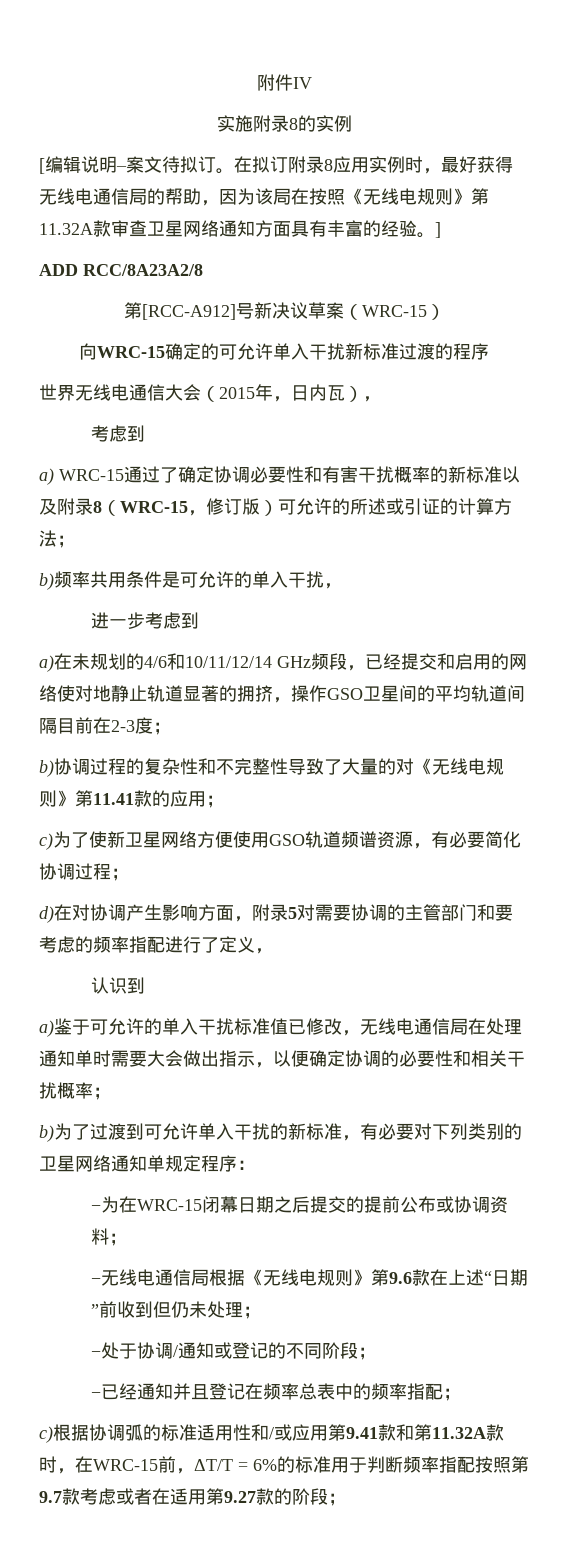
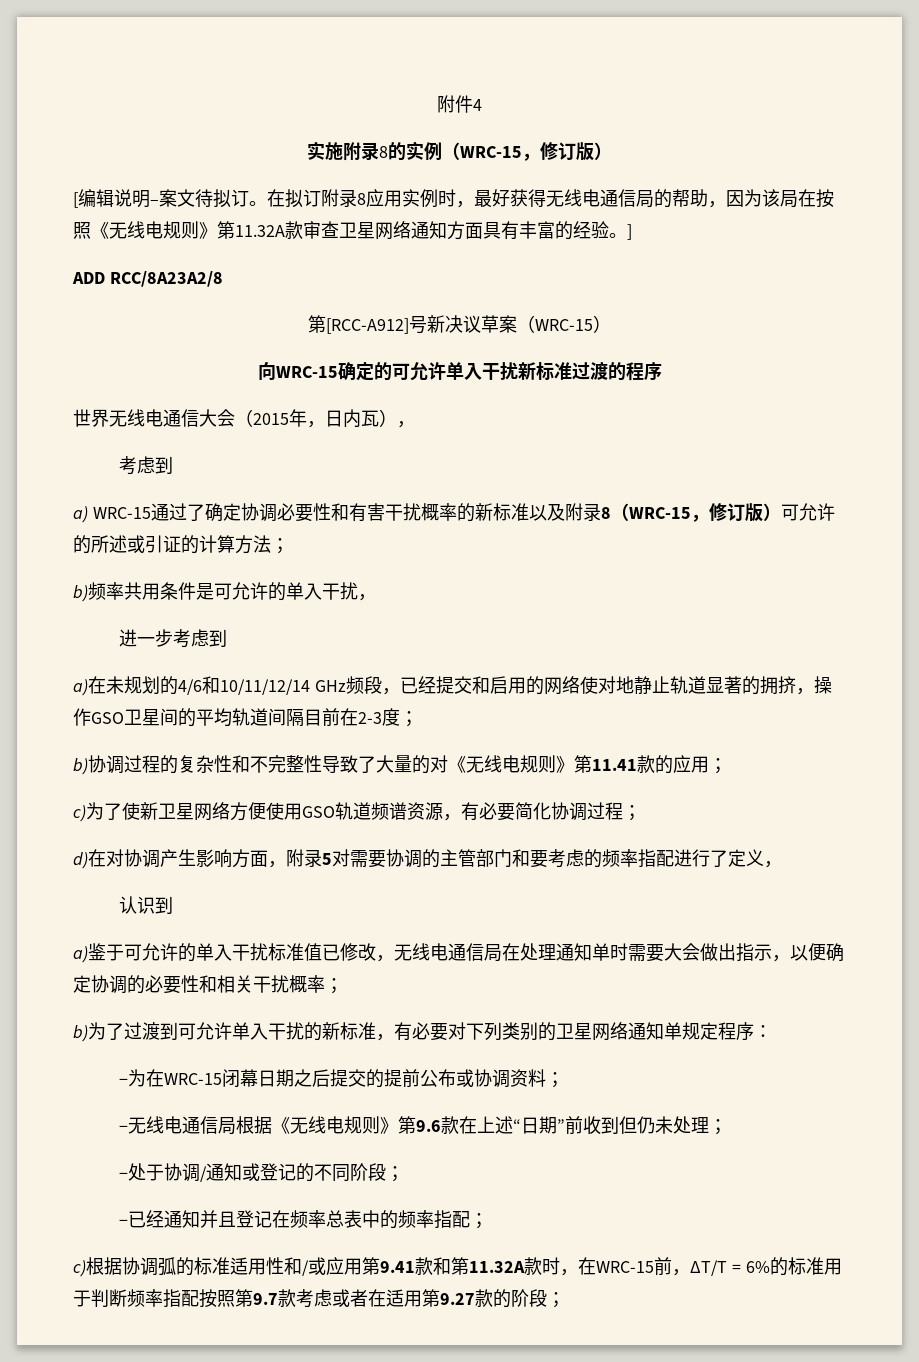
[292,77,312,89] IV -> [473,99,482,111] 4
(352, 123) none -> [442,142,612,161] （WRC-15，修订版）

